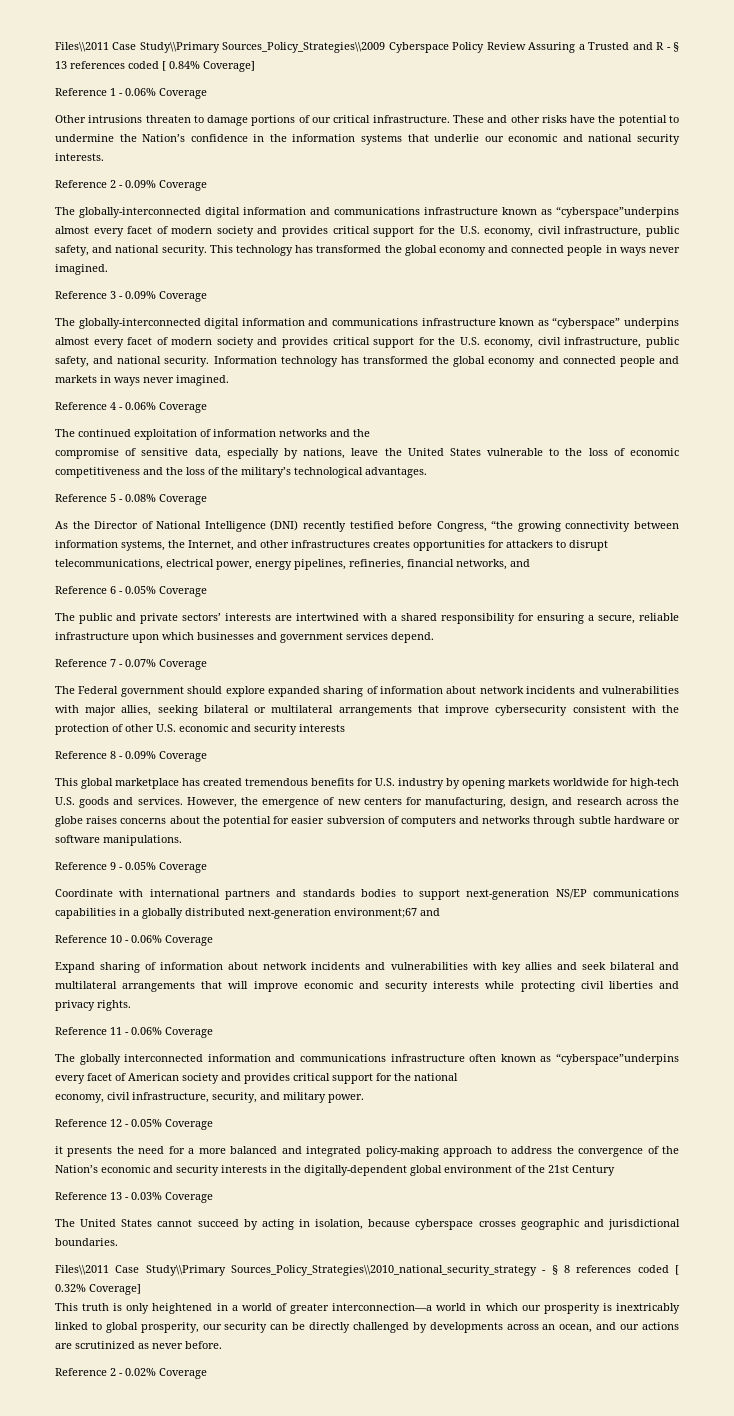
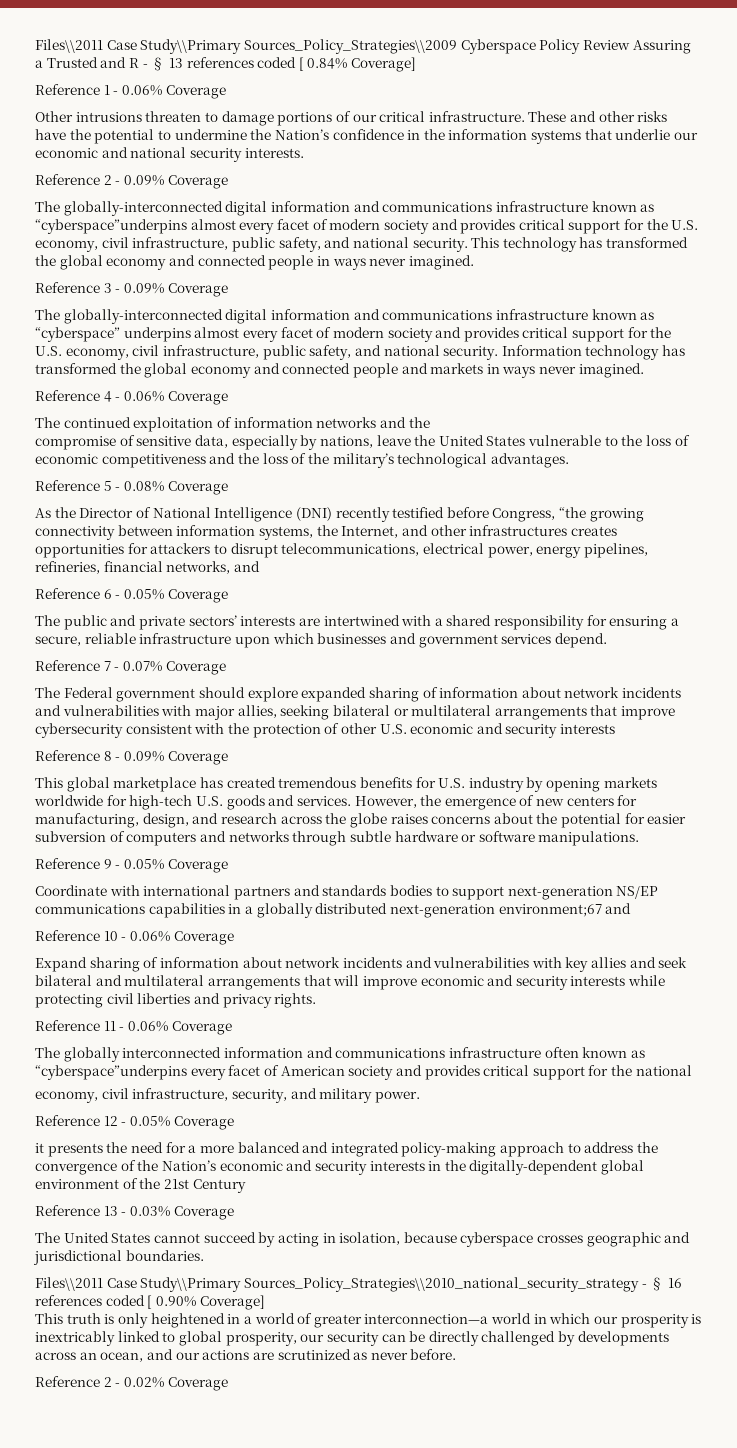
[564,1265,680,1275] [55,1284,86,1292] 8 references coded [ 0.32% -> [667,1278,682,1288] [35,1295,196,1309] 16 references coded [ 0.90%

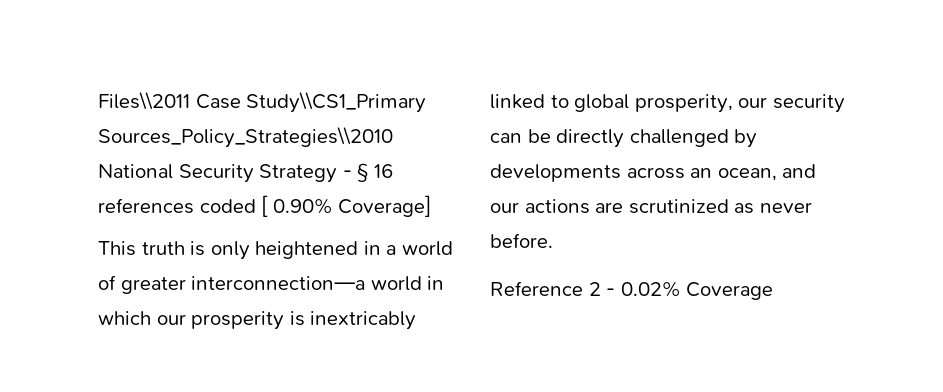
[35,39,691,54] [35,57,417,72] [35,84,226,99] [35,111,668,126] [35,129,699,144] [35,147,304,162] [35,174,228,189] [35,201,655,216] [35,219,699,234] [35,237,689,252] [35,255,474,270] [35,282,228,297] [35,309,655,324] [35,327,672,342] [35,345,686,360] [35,363,644,378] [35,390,228,405] [35,417,430,432] [35,435,690,450] [35,453,569,468] [35,480,228,495] [35,507,644,522] [35,525,617,540] [35,543,648,558] [35,561,260,574] [35,588,228,603] [35,615,680,630] [35,633,607,648] [35,660,226,675] [35,687,682,702] [35,705,676,720] [35,723,616,738] [35,750,228,765] [35,777,657,792] [34,795,638,810] [35,813,687,828] [35,831,640,846] [35,858,228,873] [35,885,659,900] [35,903,632,918] [35,930,234,945] [35,957,688,972] [35,975,666,990] [35,993,317,1008] [35,1020,232,1035] [35,1047,645,1062] [35,1065,692,1080] [35,1088,420,1103] [35,1115,234,1130] [35,1142,659,1157] [35,1160,645,1175] [35,1178,246,1193] [35,1205,234,1220] [35,1232,691,1247] [33,1250,204,1265] [35,1277,639,1292] Files\\2011 Case Study\\Primary Sources_Policy_Strategies\\2009 Cyberspace Policy Review Assuring a Trusted and R - § 13 references coded [ 0.84% Coverage] // Reference 1 - 0.06% Coverage // Other intrusions threaten to damage portions of our critical infrastructure. These and other risks have the potential to undermine the Nation’s confidence in the information systems that underlie our economic and national security interests. // Reference 2 - 0.09% Coverage // The globally-interconnected digital information and communications infrastructure known as “cyberspace”underpins almost every facet of modern society and provides critical support for the U.S. economy, civil infrastructure, public safety, and national security. This technology has transformed the global economy and connected people in ways never imagined. // Reference 3 - 0.09% Coverage // The globally-interconnected digital information and communications infrastructure known as “cyberspace” underpins almost every facet of modern society and provides critical support for the U.S. economy, civil infrastructure, public safety, and national security. Information technology has transformed the global economy and connected people and markets in ways never imagined. // Reference 4 - 0.06% Coverage // The continued exploitation of information networks and the // compromise of sensitive data, especially by nations, leave the United States vulnerable to the loss of economic competitiveness and the loss of the military’s technological advantages. // Reference 5 - 0.08% Coverage // As the Director of National Intelligence (DNI) recently testified before Congress, “the growing connectivity between information systems, the Internet, and other infrastructures creates opportunities for attackers to disrupt telecommunications, electrical power, energy pipelines, refineries, financial networks, and // Reference 6 - 0.05% Coverage // The public and private sectors’ interests are intertwined with a shared responsibility for ensuring a secure, reliable infrastructure upon which businesses and government services depend. // Reference 7 - 0.07% Coverage // The Federal government should explore expanded sharing of information about network incidents and vulnerabilities with major allies, seeking bilateral or multilateral arrangements that improve cybersecurity consistent with the protection of other U.S. economic and security interests // Reference 8 - 0.09% Coverage // This global marketplace has created tremendous benefits for U.S. industry by opening markets worldwide for high-tech U.S. goods and services. However, the emergence of new centers for manufacturing, design, and research across the globe raises concerns about the potential for easier subversion of computers and networks through subtle hardware or software manipulations. // Reference 9 - 0.05% Coverage // Coordinate with international partners and standards bodies to support next-generation NS/EP communications capabilities in a globally distributed next-generation environment;67 and // Reference 10 - 0.06% Coverage // Expand sharing of information about network incidents and vulnerabilities with key allies and seek bilateral and multilateral arrangements that will improve economic and security interests while protecting civil liberties and privacy rights. // Reference 11 - 0.06% Coverage // The globally interconnected information and communications infrastructure often known as “cyberspace”underpins every facet of American society and provides critical support for the national // economy, civil infrastructure, security, and military power. // Reference 12 - 0.05% Coverage // it presents the need for a more balanced and integrated policy-making approach to address the convergence of the Nation’s economic and security interests in the digitally-dependent global environment of the 21st Century // Reference 13 - 0.03% Coverage // The United States cannot succeed by acting in isolation, because cyberspace crosses geographic and jurisdictional boundaries. // Files\\2011 Case Study\\Primary Sources_Policy_Strategies\\2010_national_security_strategy -> [98,92,427,113] [98,127,393,148] [98,164,338,183] Files\\2011 Case Study\\CS1_Primary Sources_Policy_Strategies\\2010 National Security Strategy

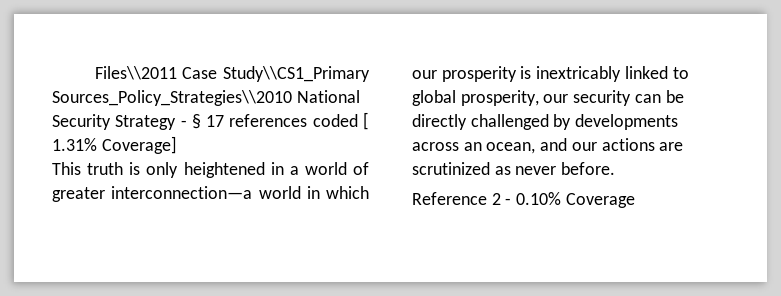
[373,164,393,178] 16 -> [206,115,225,127] 17
[272,198,333,214] 0.90% -> [52,138,97,151] 1.31%
[620,281,681,297] 0.02% -> [516,192,562,205] 0.10%

